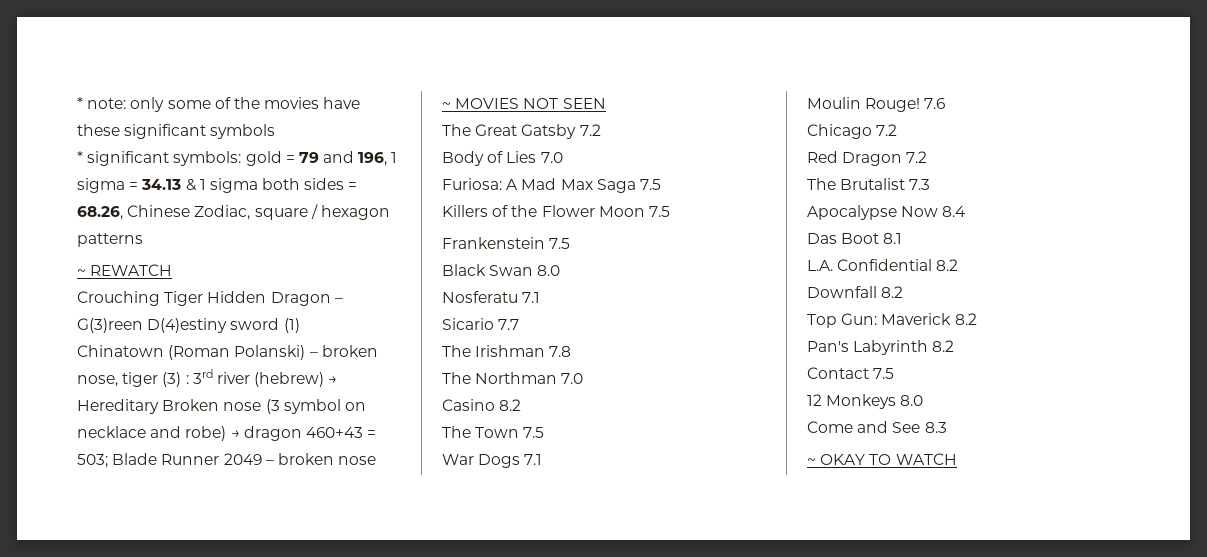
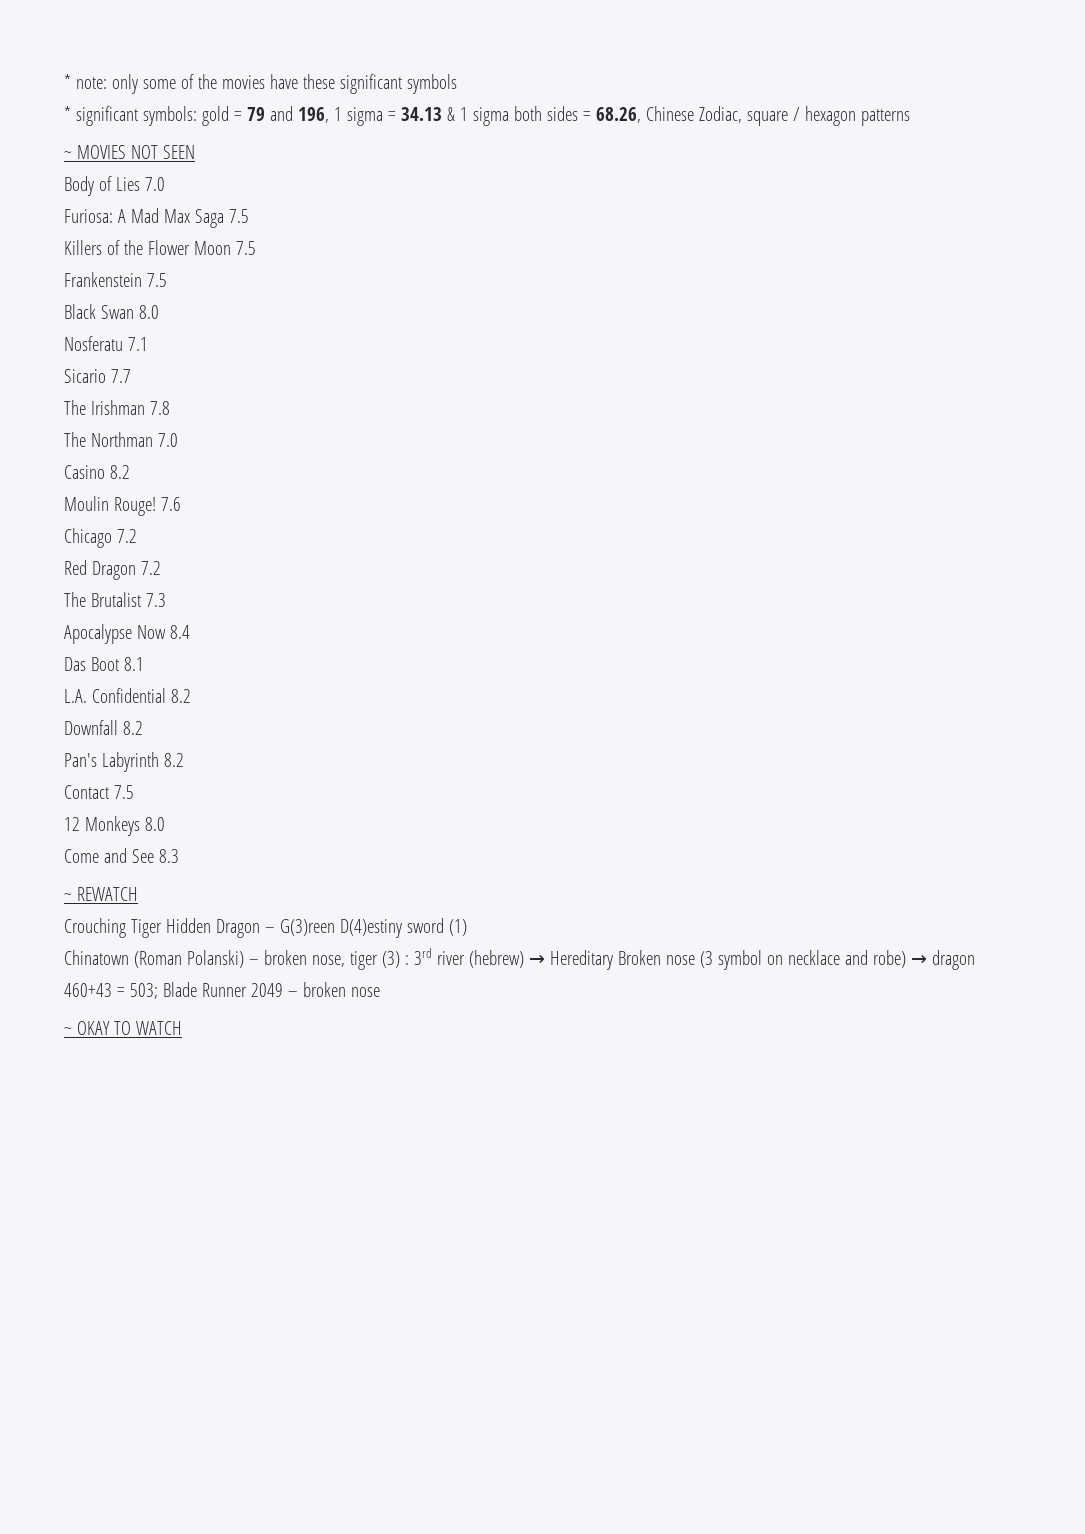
(143, 240) none -> [64,145,195,159] [64,176,165,196] [64,208,249,228] [64,240,256,255] [64,272,167,287] [64,304,159,319] [64,336,148,351] [64,369,131,383] [64,400,170,415] [64,432,178,447] [64,465,130,479] [64,496,181,516] [64,528,137,548] [64,560,161,580] [64,592,166,607] [64,624,190,644] [64,657,144,671] [64,688,191,703] [64,720,143,735] [64,752,184,772] [64,785,134,799] [64,816,165,836] [64,848,179,863] // ~ MOVIES NOT SEEN // Body of Lies 7.0 // Furiosa: A Mad Max Saga 7.5 // Killers of the Flower Moon 7.5 // Frankenstein 7.5 // Black Swan 8.0 // Nosferatu 7.1 // Sicario 7.7 // The Irishman 7.8 // The Northman 7.0 // Casino 8.2 // Moulin Rouge! 7.6 // Chicago 7.2 // Red Dragon 7.2 // The Brutalist 7.3 // Apocalypse Now 8.4 // Das Boot 8.1 // L.A. Confidential 8.2 // Downfall 8.2 // Pan's Labyrinth 8.2 // Contact 7.5 // 12 Monkeys 8.0 // Come and See 8.3
[442,98,606,109] [442,124,601,139] [442,151,563,166] [442,178,661,193] [442,205,670,217] [442,237,571,249] [442,264,561,276] [442,291,541,303] [442,318,520,330] [442,345,572,357] [442,372,584,384] [442,399,522,411] [442,426,545,438] [442,454,543,468] [807,97,946,112] [807,124,898,139] [807,151,928,166] [807,178,931,190] [807,205,967,220] [807,233,903,244] [807,259,959,271] [807,286,904,298] [807,313,977,328] [807,340,955,355] [807,367,895,379] [807,394,924,409] [807,421,947,433] // ~ MOVIES NOT SEEN // The Great Gatsby 7.2 // Body of Lies 7.0 // Furiosa: A Mad Max Saga 7.5 // Killers of the Flower Moon 7.5 // Frankenstein 7.5 // Black Swan 8.0 // Nosferatu 7.1 // Sicario 7.7 // The Irishman 7.8 // The Northman 7.0 // Casino 8.2 // The Town 7.5 // War Dogs 7.1 // Moulin Rouge! 7.6 // Chicago 7.2 // Red Dragon 7.2 // The Brutalist 7.3 // Apocalypse Now 8.4 // Das Boot 8.1 // L.A. Confidential 8.2 // Downfall 8.2 // Top Gun: Maverick 8.2 // Pan's Labyrinth 8.2 // Contact 7.5 // 12 Monkeys 8.0 // Come and See 8.3 -> (380, 992) none

